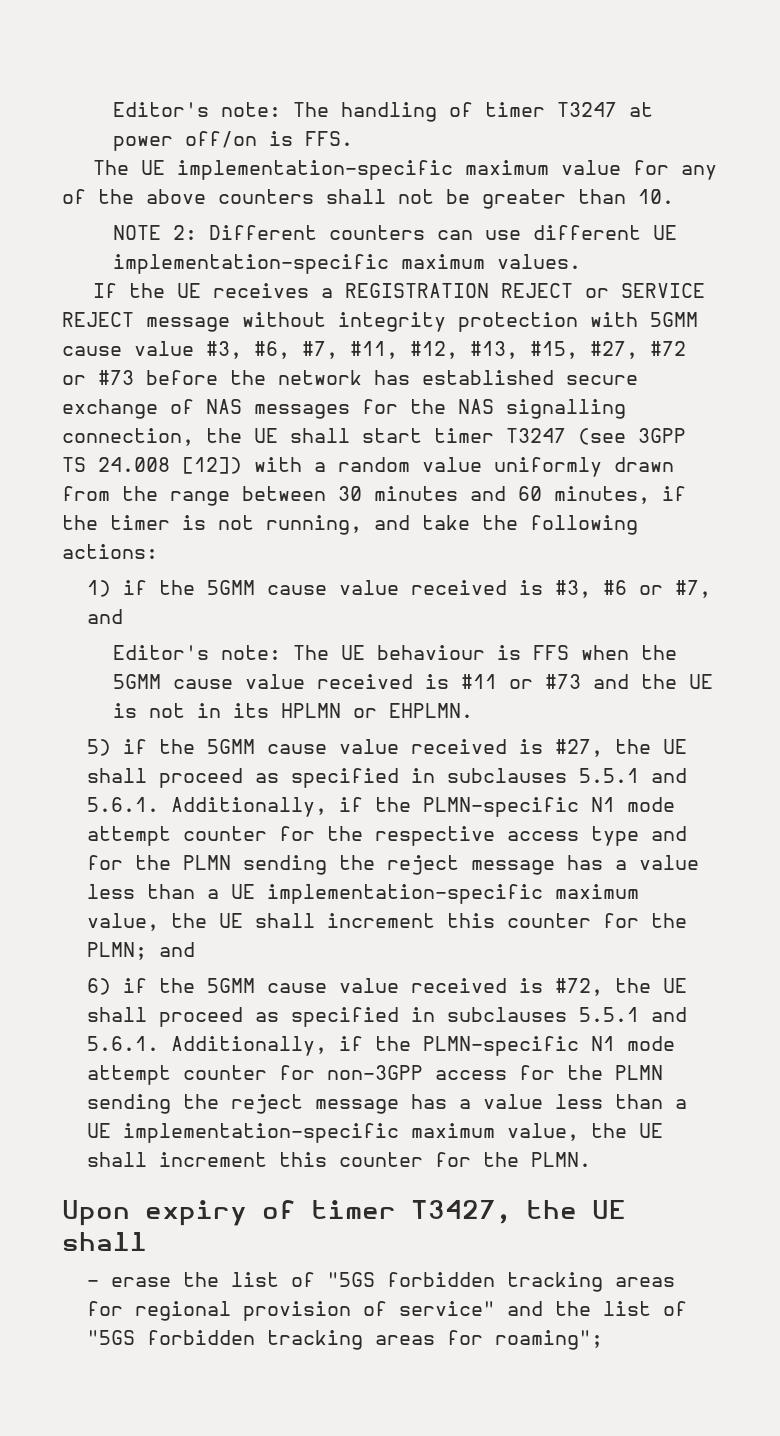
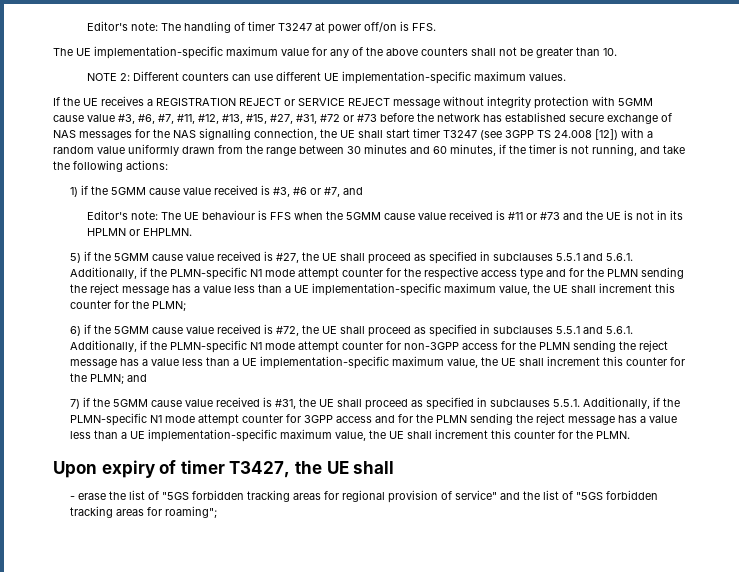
(638, 350) none -> [296,114,317,124] #31,
[159,942,196,957] and -> (187, 306) none
(520, 1159) none -> [90,374,148,384] [70,397,681,410] [70,413,678,426] [70,429,594,442] PLMN; and // 7) if the 5GMM cause value received is #31, the UE shall proceed as specified in subclauses 5.5.1. Additionally, if the PLMN-specific N1 mode attempt counter for 3GPP access and for the PLMN sending the reject message has a value less than a UE implementation-specific maximum value, the UE shall increment this counter for the

